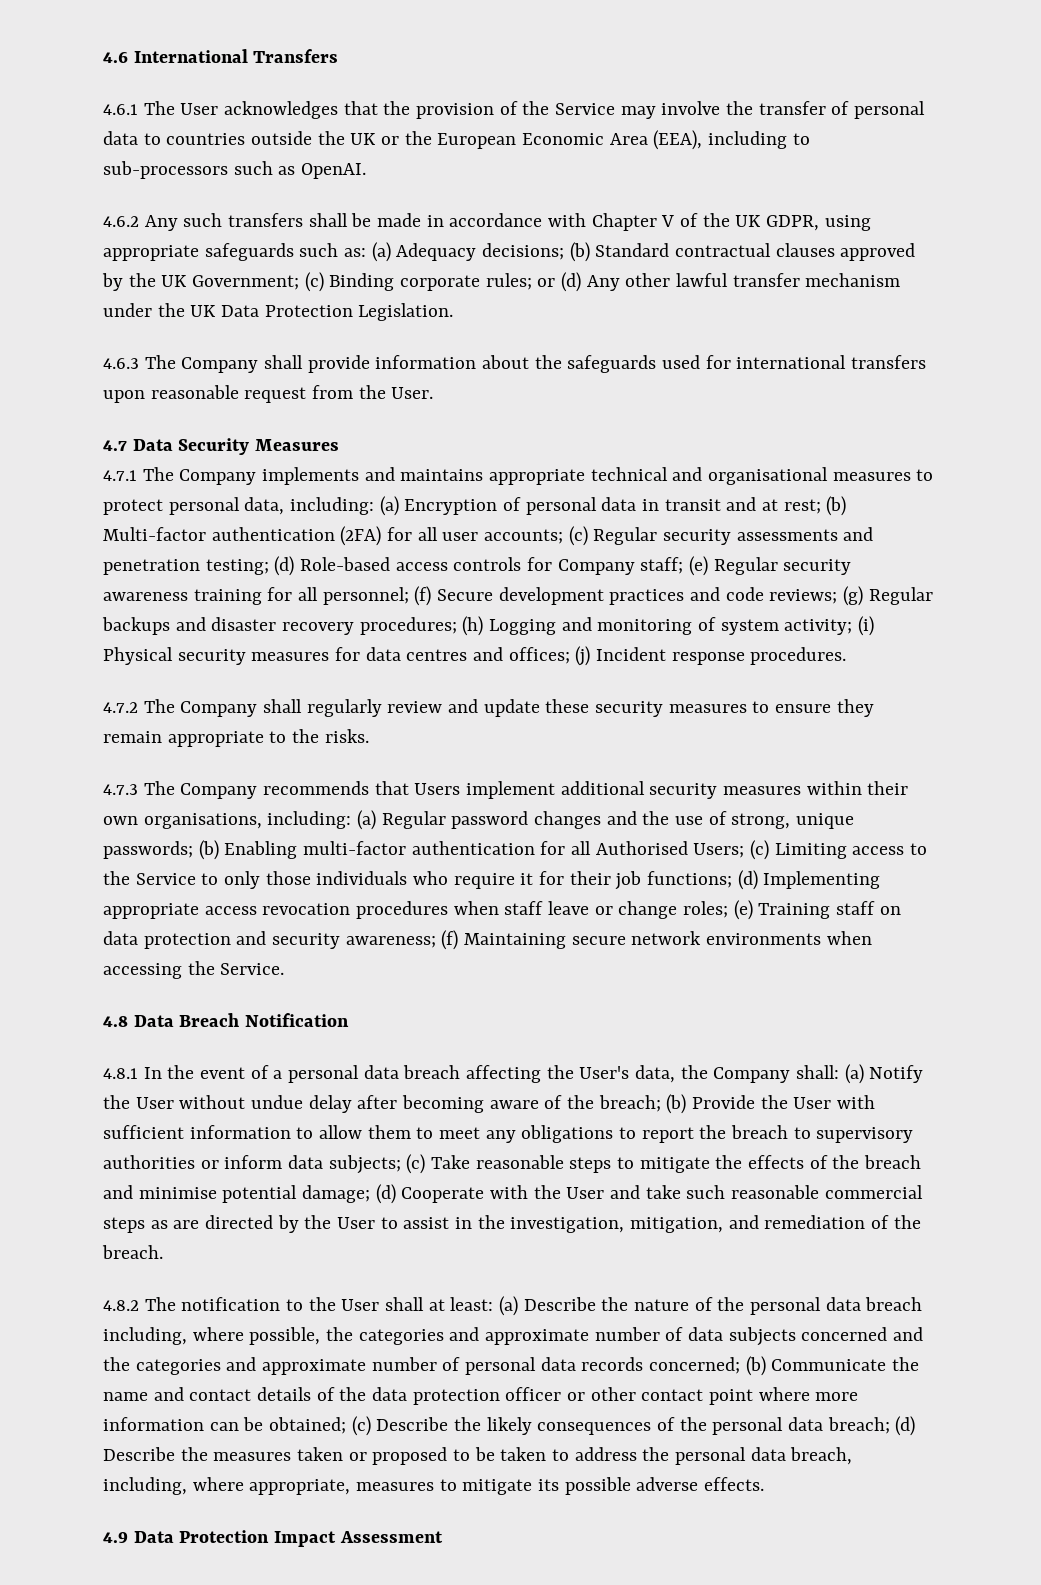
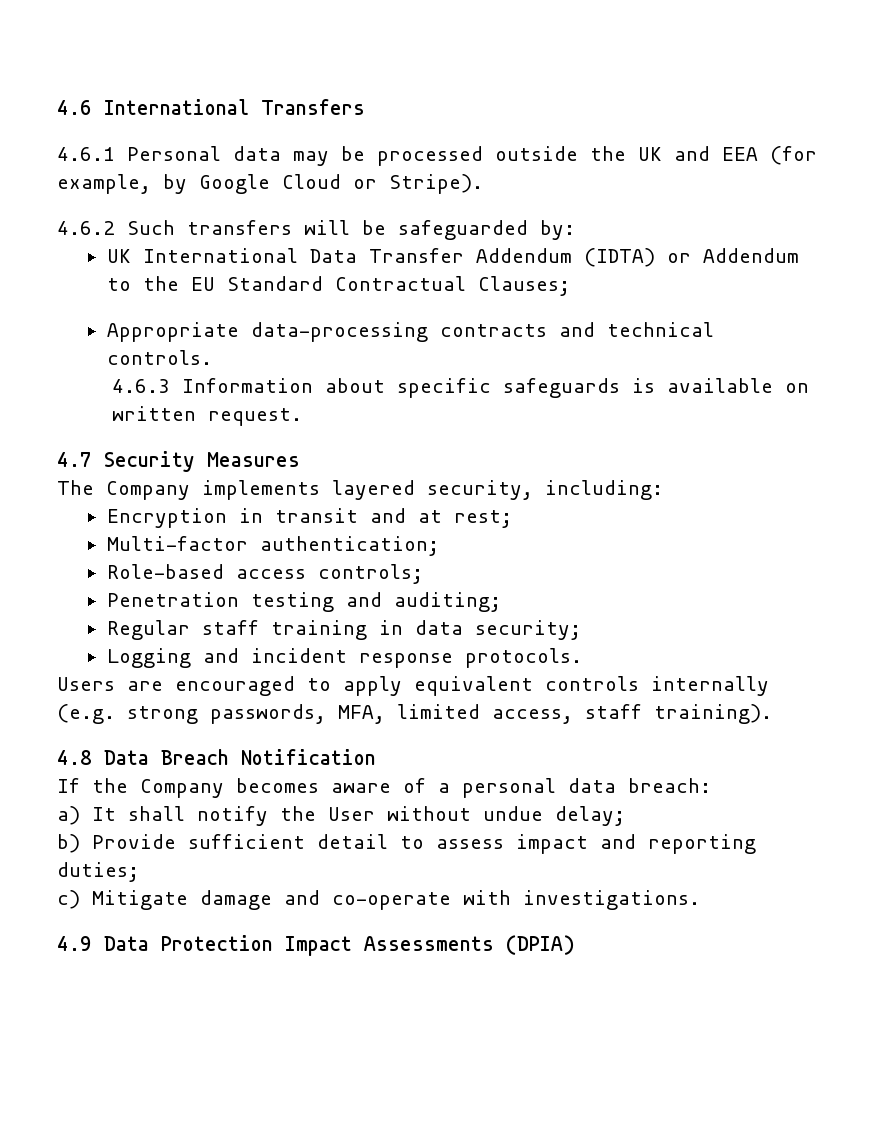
[143,101,926,119] [103,130,810,150] [103,161,367,179] [103,213,871,231] [103,242,916,262] [102,272,901,292] [103,303,454,321] [103,355,927,373] [103,385,434,403] The User acknowledges that the provision of the Service may involve the transfer of personal data to countries outside the UK or the European Economic Area (EEA), including to sub-processors such as OpenAI. // 4.6.2 Any such transfers shall be made in accordance with Chapter V of the UK GDPR, using appropriate safeguards such as: (a) Adequacy decisions; (b) Standard contractual clauses approved by the UK Government; (c) Binding corporate rules; or (d) Any other lawful transfer mechanism under the UK Data Protection Legislation. // 4.6.3 The Company shall provide information about the safeguards used for international transfers upon reasonable request from the User. -> [127,146,817,166] [57,174,483,194] [57,220,575,240] [106,248,799,267] [106,276,570,296] [106,322,714,342] [106,350,212,365] [111,378,809,398] [111,406,302,426] Personal data may be processed outside the UK and EEA (for example, by Google Cloud or Stripe). // 4.6.2 Such transfers will be safeguarded by: // UK International Data Transfer Addendum (IDTA) or Addendum to the EU Standard Contractual Clauses; // Appropriate data-processing contracts and technical controls. // 4.6.3 Information about specific safeguards is available on written request.
[132,439,173,451] Data -> (92, 459) none
[103,470,137,481] 4.7.1 -> (300, 459) none
[364,467,934,485] [103,496,637,516] and maintains appropriate technical and organisational measures to protect personal data, including: (a) Encryption of personal data -> [332,480,663,500] [106,508,227,528] layered security, including: // Encryption
[826,496,847,516] [103,526,874,546] [103,556,852,576] [103,586,933,606] [102,616,875,636] [103,646,847,666] [103,699,874,717] [103,729,369,747] [103,781,909,799] [103,810,855,830] [103,840,928,860] [103,870,881,890] [103,900,901,920] [103,930,872,950] [103,961,285,979] [103,1013,350,1027] [103,1064,924,1084] [103,1094,876,1114] [103,1125,914,1143] [103,1154,922,1174] [103,1184,923,1204] [103,1215,921,1233] [102,1245,163,1259] [103,1296,923,1316] [103,1327,924,1346] [103,1356,920,1376] [103,1387,859,1405] [103,1416,916,1436] [103,1447,853,1465] [103,1477,765,1495] (b) Multi-factor authentication (2FA) for all user accounts; (c) Regular security assessments and penetration testing; (d) Role-based access controls for Company staff; (e) Regular security awareness training for all personnel; (f) Secure development practices and code reviews; (g) Regular backups and disaster recovery procedures; (h) Logging and monitoring of system activity; (i) Physical security measures for data centres and offices; (j) Incident response procedures. // 4.7.2 The Company shall regularly review and update these security measures to ensure they remain appropriate to the risks. // 4.7.3 The Company recommends that Users implement additional security measures within their own organisations, including: (a) Regular password changes and the use of strong, unique passwords; (b) Enabling multi-factor authentication for all Authorised Users; (c) Limiting access to the Service to only those individuals who require it for their job functions; (d) Implementing appropriate access revocation procedures when staff leave or change roles; (e) Training staff on data protection and security awareness; (f) Maintaining secure network environments when accessing the Service. // 4.8 Data Breach Notification // 4.8.1 In the event of a personal data breach affecting the User's data, the Company shall: (a) Notify the User without undue delay after becoming aware of the breach; (b) Provide the User with sufficient information to allow them to meet any obligations to report the breach to supervisory authorities or inform data subjects; (c) Take reasonable steps to mitigate the effects of the breach and minimise potential damage; (d) Cooperate with the User and take such reasonable commercial steps as are directed by the User to assist in the investigation, mitigation, and remediation of the breach. // 4.8.2 The notification to the User shall at least: (a) Describe the nature of the personal data breach including, where possible, the categories and approximate number of data subjects concerned and the categories and approximate number of personal data records concerned; (b) Communicate the name and contact details of the data protection officer or other contact point where more information can be obtained; (c) Describe the likely consequences of the personal data breach; (d) Describe the measures taken or proposed to be taken to address the personal data breach, including, where appropriate, measures to mitigate its possible adverse effects. -> [106,536,439,556] [106,564,423,584] [106,592,501,612] [106,620,581,640] [106,648,582,668] [57,676,769,696] [57,704,772,724] [57,749,376,765] [57,778,711,798] [57,806,625,826] [57,834,756,854] [57,862,139,882] [57,890,700,910] // Multi-factor authentication; // Role-based access controls; // Penetration testing and auditing; // Regular staff training in data security; // Logging and incident response protocols. // Users are encouraged to apply equivalent controls internally (e.g. strong passwords, MFA, limited access, staff training). // 4.8 Data Breach Notification // If the Company becomes aware of a personal data breach: // a) It shall notify the User without undue delay; // b) Provide sufficient detail to assess impact and reporting duties; // c) Mitigate damage and co-operate with investigations.
[339,1531,443,1543] Assessment -> [364,935,575,955] Assessments (DPIA)

